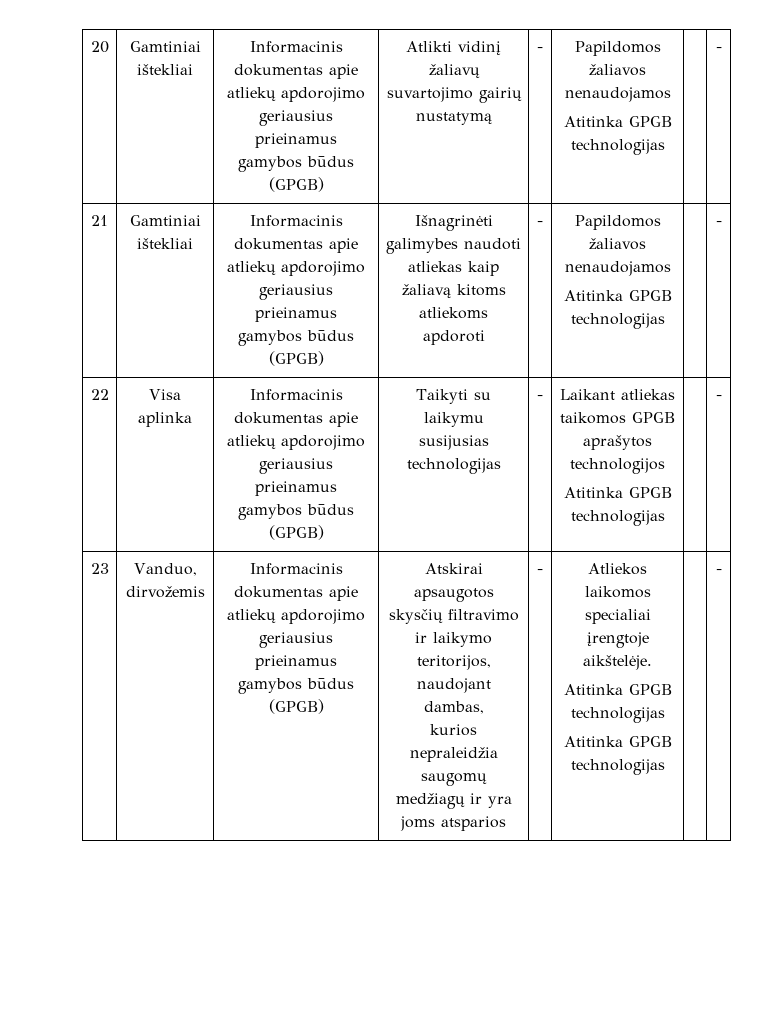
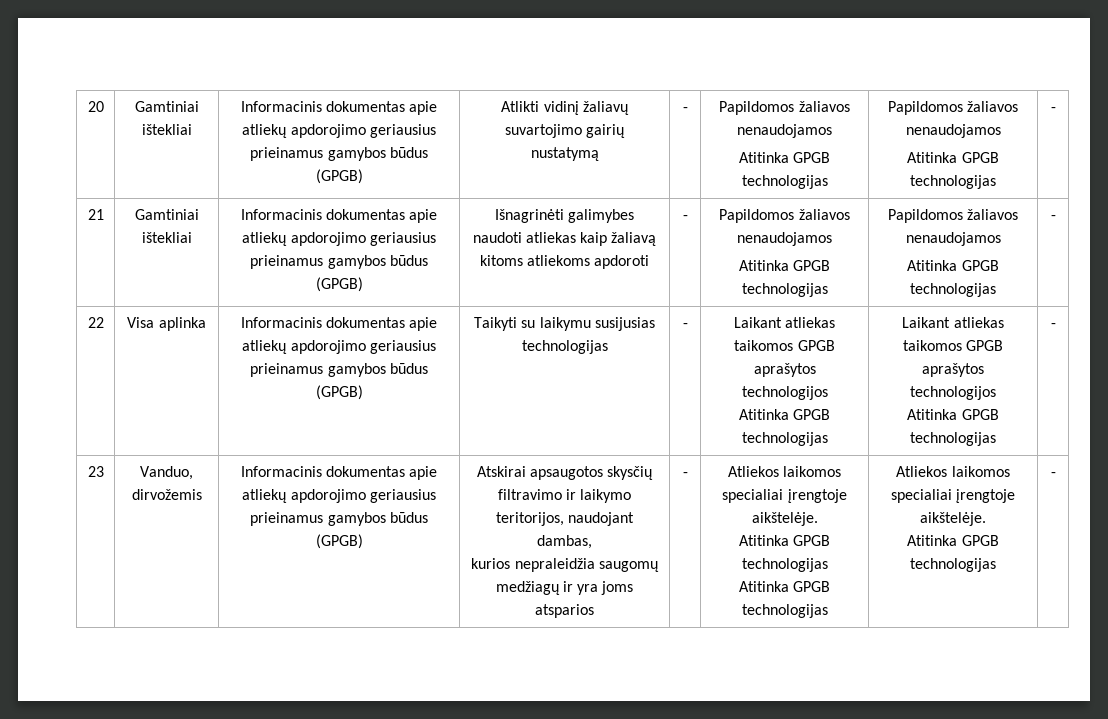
(665, 147) none -> [887,101,1019,115] [905,124,1001,138] [907,152,999,163] [910,175,996,189] Papildomos žaliavos nenaudojamos // Atitinka GPGB technologijas
(665, 321) none -> [887,209,1019,223] [905,232,1001,246] [907,260,999,271] [910,283,996,297] Papildomos žaliavos nenaudojamos // Atitinka GPGB technologijas
(665, 518) none -> [902,317,1004,328] [902,340,1004,351] [922,363,984,377] [910,386,996,400] [907,409,999,420] [910,432,996,446] Laikant atliekas taikomos GPGB aprašytos technologijos // Atitinka GPGB technologijas
(665, 767) none -> [896,466,1010,477] [890,489,1016,503] [920,512,986,526] [907,535,999,546] [910,558,996,572] Atliekos laikomos specialiai įrengtoje aikštelėje. // Atitinka GPGB technologijas

